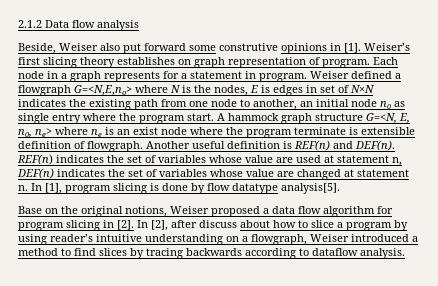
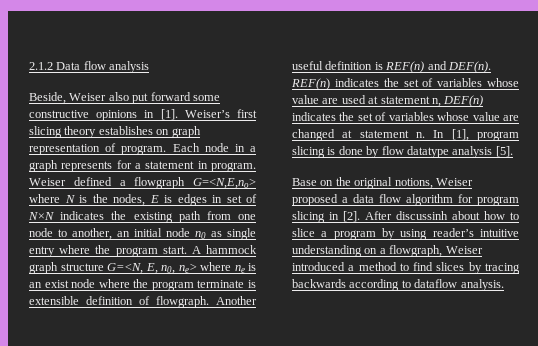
[219,43,278,51] construtive -> [29,110,89,118] constructive
[281,183,340,194] analysis[5]. -> [452,146,513,158] analysis [5].
[137,220,237,231] In [2], after discuss -> [365,211,448,220] After discussinh

